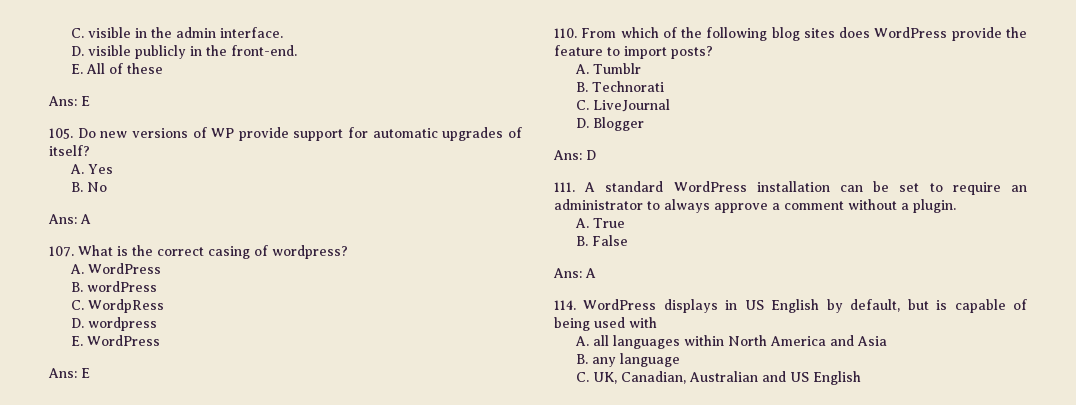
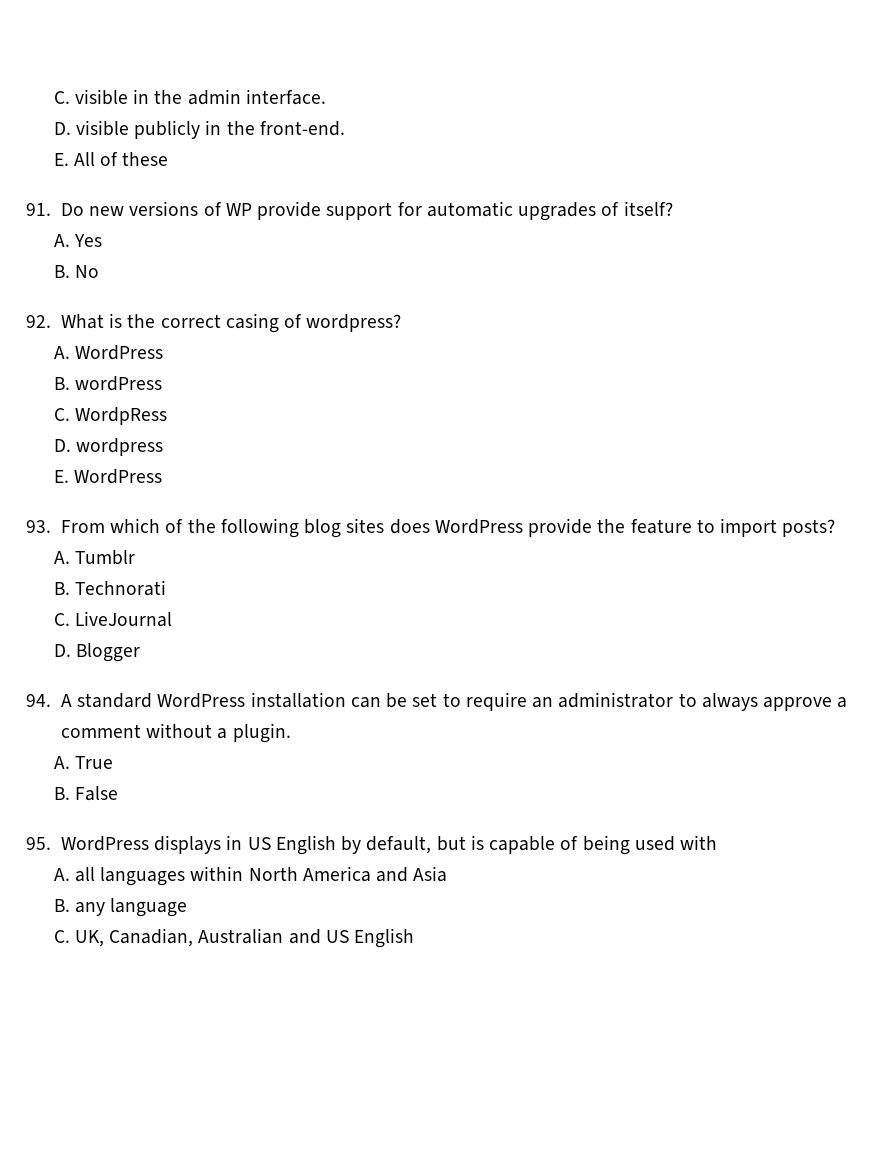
[48,96,90,106] [49,128,73,139] Ans: E // 105. -> [26,203,51,216] 91.
[48,214,91,224] [49,246,74,257] Ans: A // 107. -> [26,315,51,328] 92.
[48,368,90,378] [554,28,577,38] Ans: E // 110. -> [26,520,51,533] 93.
[553,150,596,160] [554,182,575,192] Ans: D // 111. -> [26,694,51,707] 94.
[553,268,596,278] [554,300,576,310] Ans: A // 114. -> [26,837,51,850] 95.

